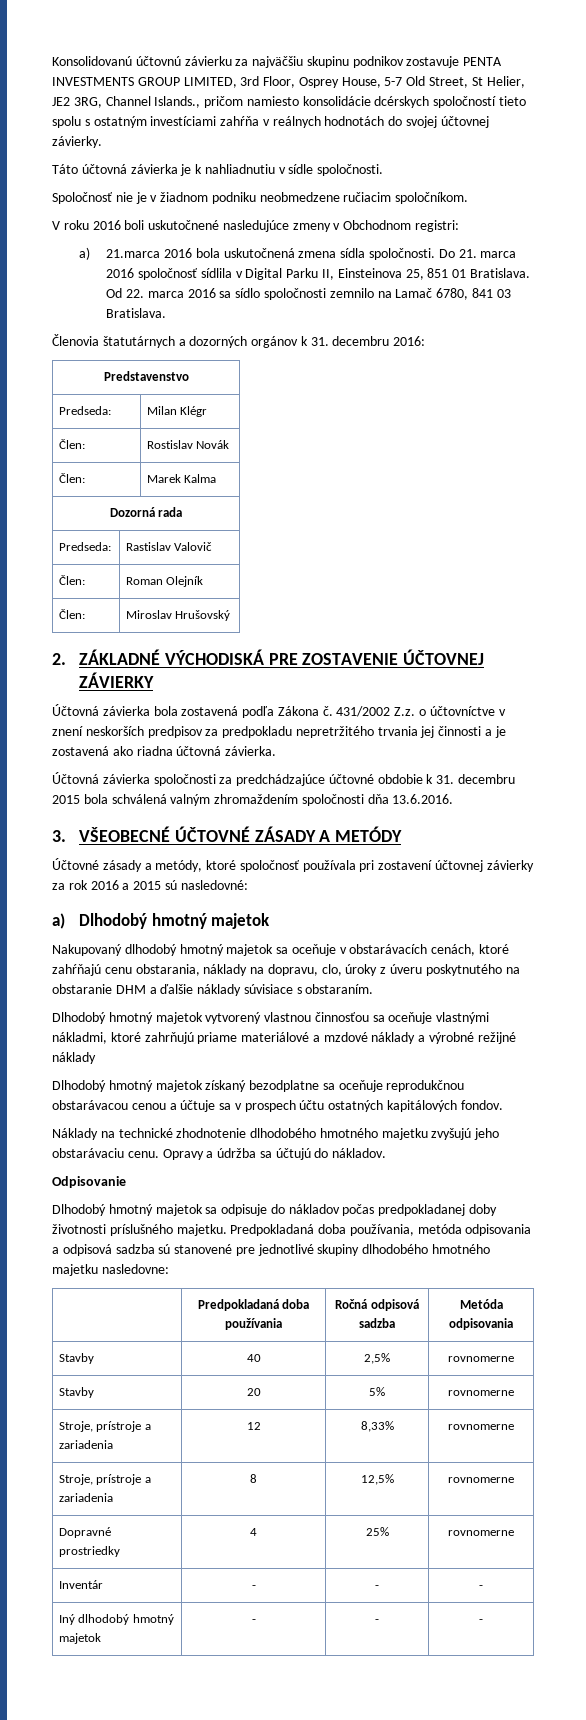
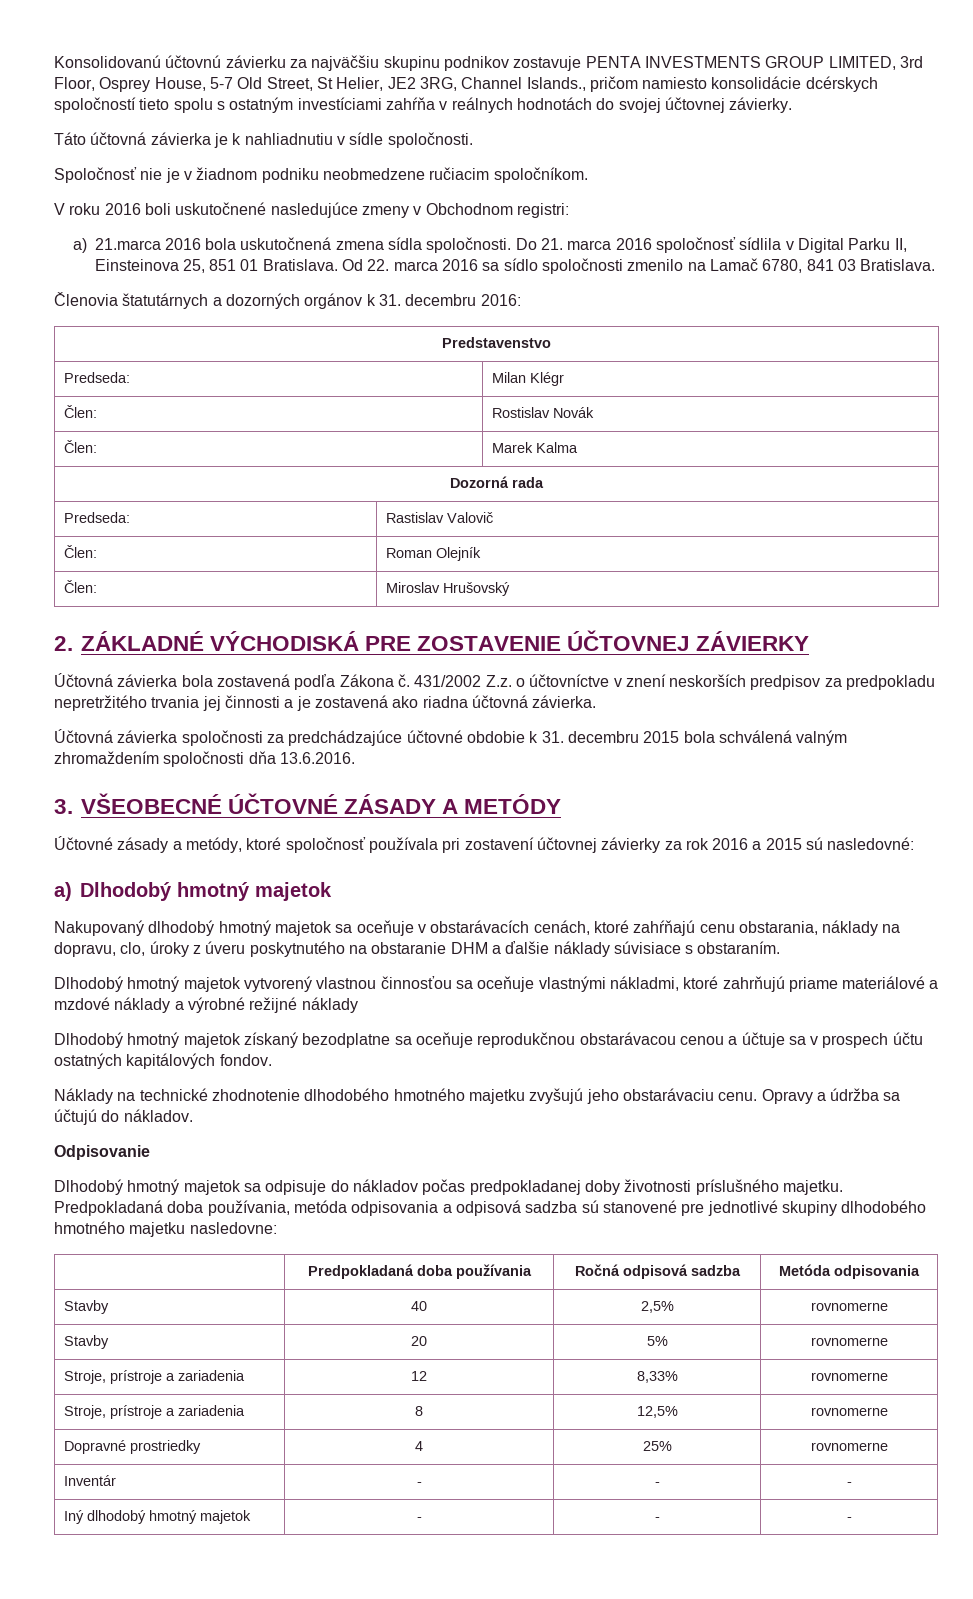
[329,288,374,298] zemnilo -> [627,259,684,271] zmenilo

